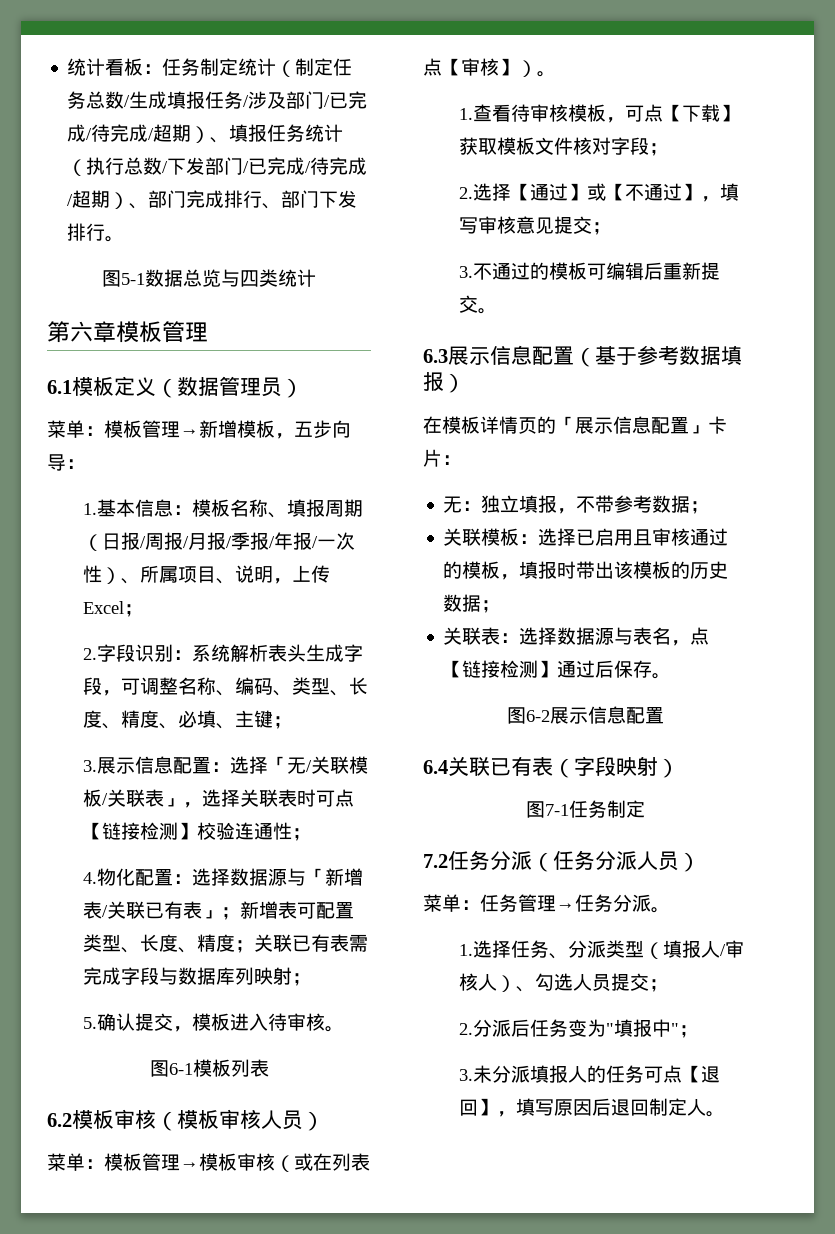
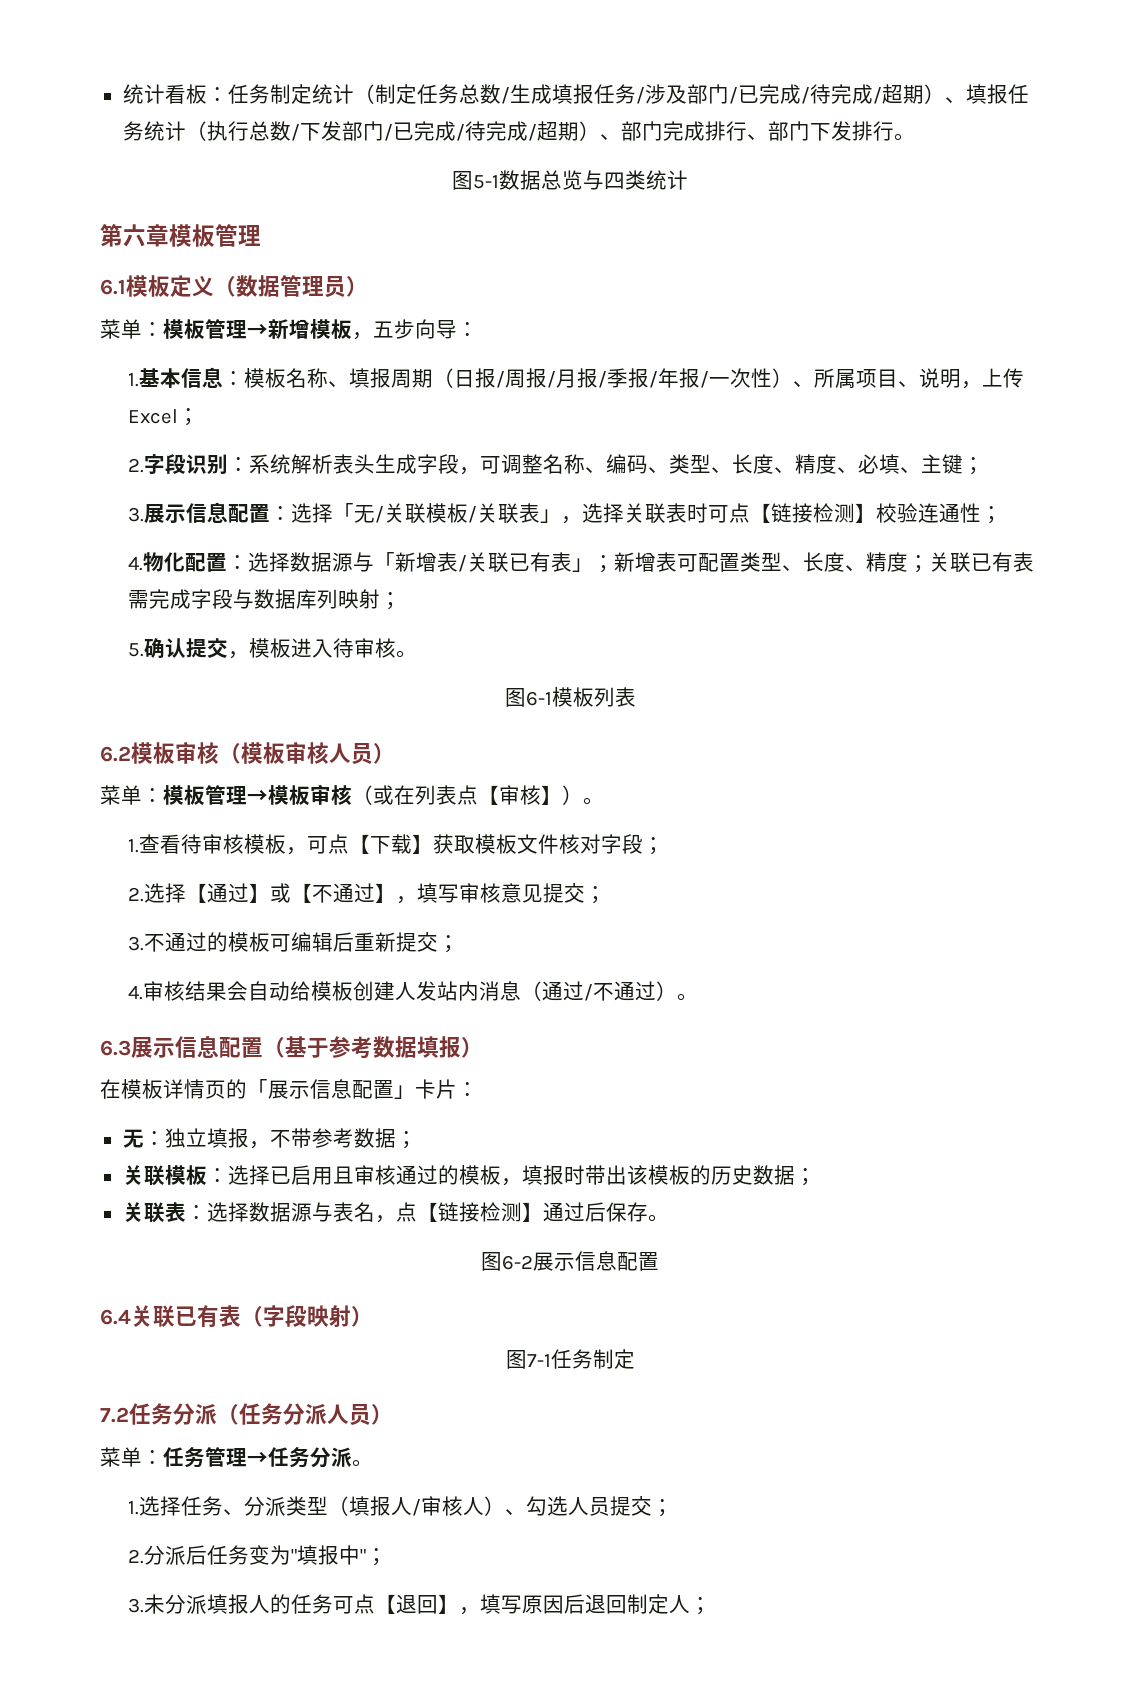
(479, 304) none -> [437,935,459,953] [127,981,677,1001] ； // 4.审核结果会自动给模板创建人发站内消息（通过/不通过）
[706,1111,726,1117] 。 -> [689,1597,711,1615] ；

